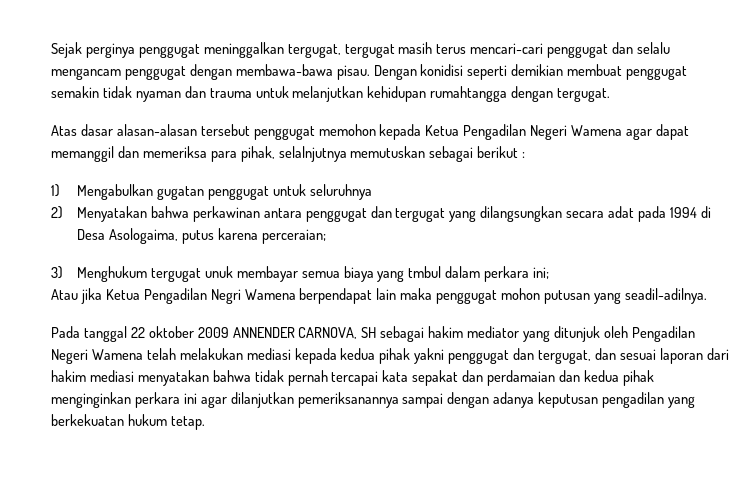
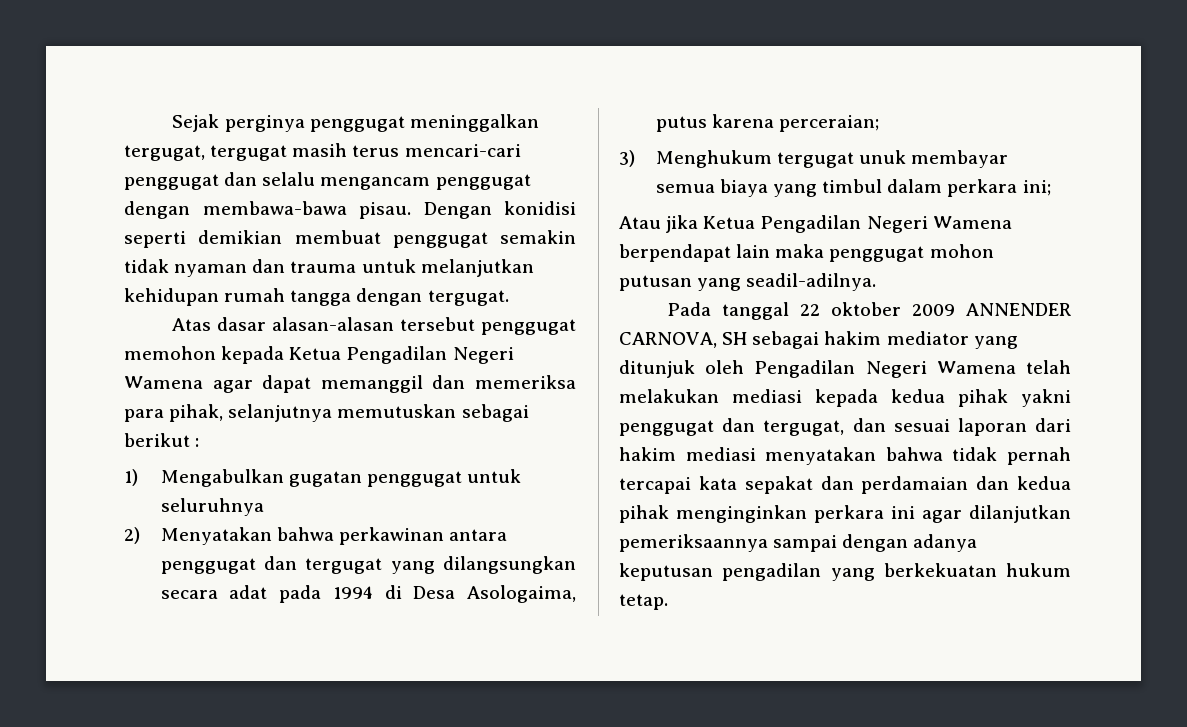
[430,86,508,102] rumahtangga -> [224,288,352,306] rumah tangga
[278,146,347,162] selalnjutnya -> [228,404,333,422] selanjutnya
[408,266,442,278] tmbul -> [822,179,883,193] timbul
[210,289,241,304] Negri -> [866,216,928,233] Negeri
[297,392,399,408] pemeriksanannya -> [619,534,768,552] pemeriksaannya

